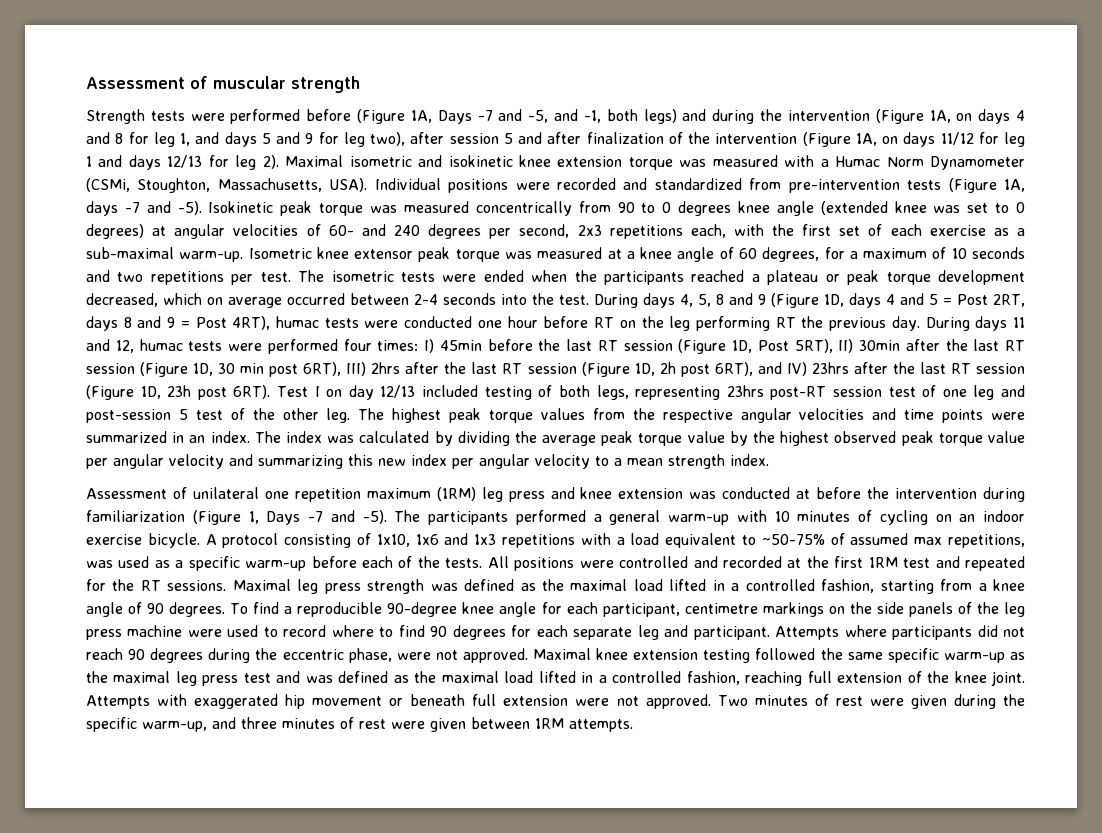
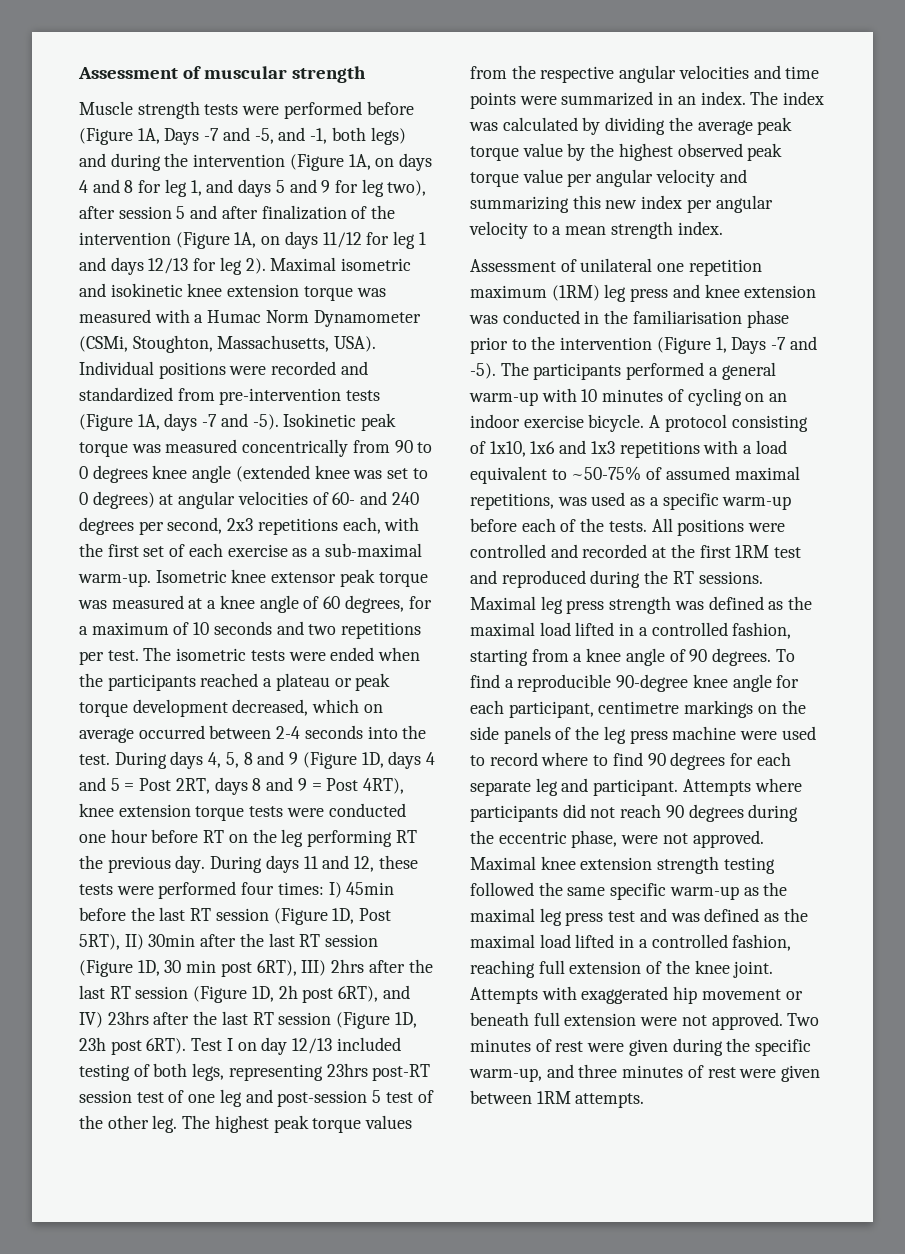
[86,109,145,124] Strength -> [79,101,200,119] Muscle strength
[276,316,320,328] humac -> [79,803,245,821] knee extension torque
[139,339,183,351] humac -> [378,855,418,869] these
[796,487,1026,502] [86,510,185,522] at before the intervention during familiarization -> [584,310,789,328] [470,336,653,354] in the familiarisation phase prior to the intervention
[914,537,943,545] max -> [734,466,800,480] maximal
[964,556,1025,571] [86,579,106,591] repeated for -> [501,570,641,588] reproduced during
(699, 654) none -> [657,856,720,874] strength

